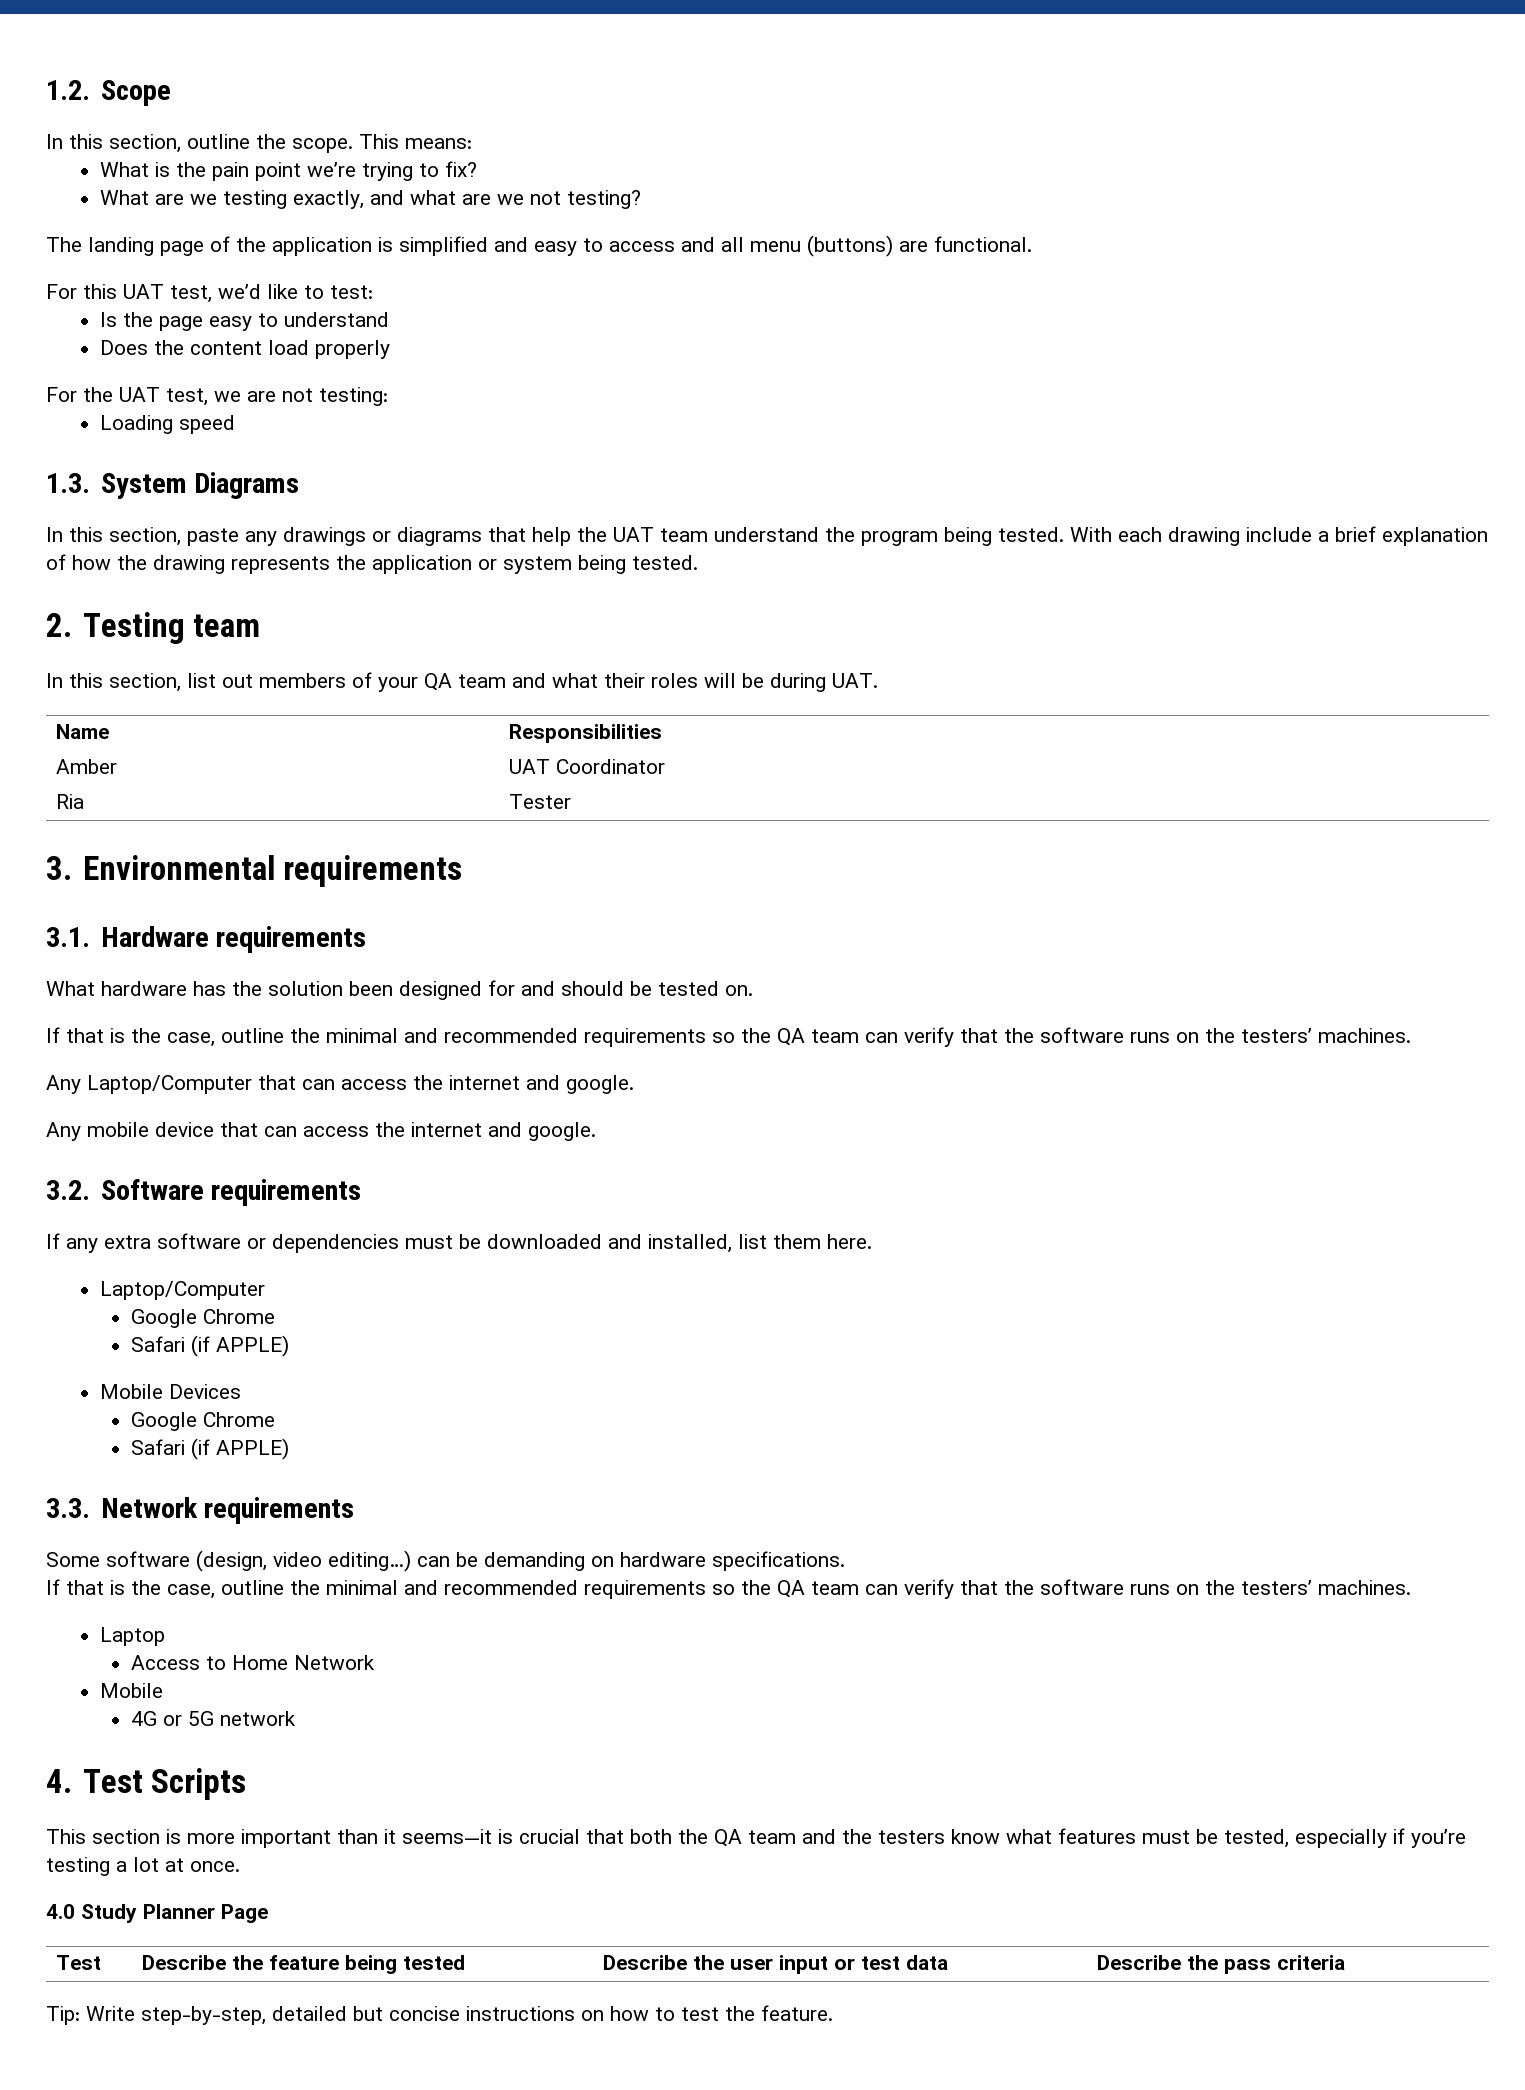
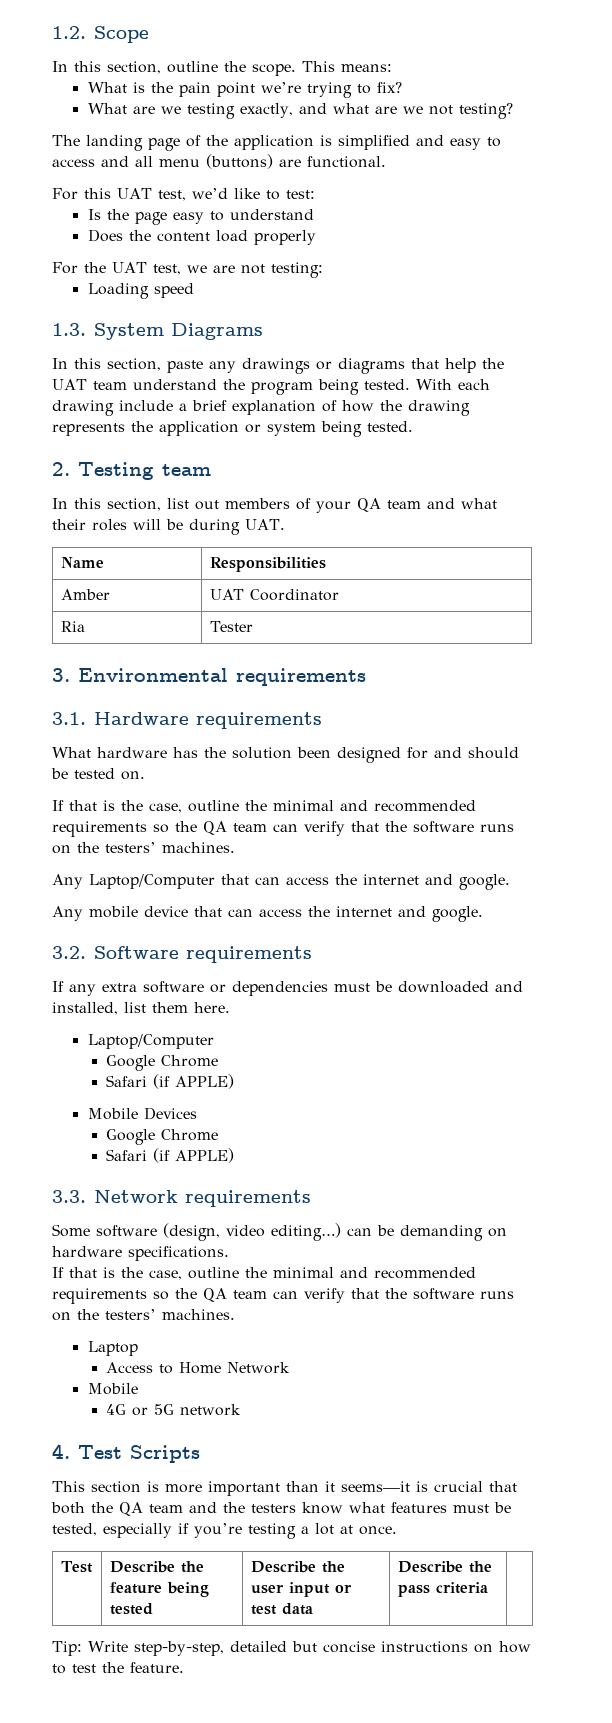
[46,1904,268,1923] // 4.0 Study Planner Page -> (397, 1530) none

